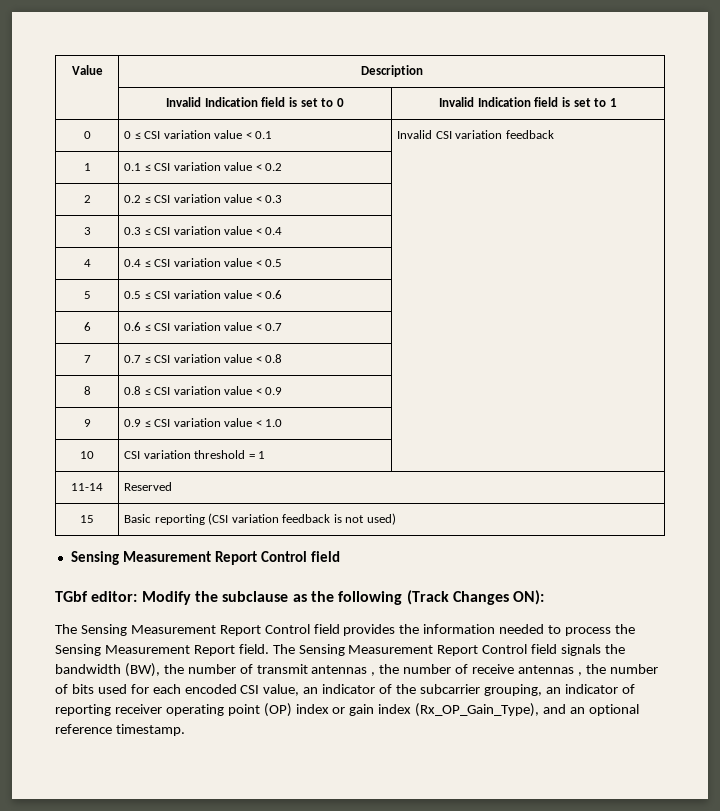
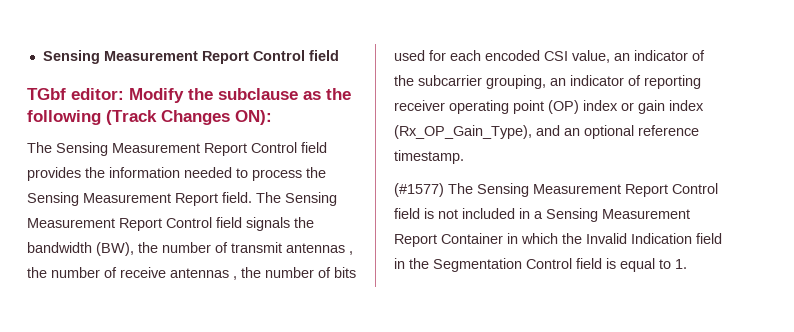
[71,65,103,75] [360,65,423,77] [166,97,344,107] [439,97,617,107] [83,131,91,139] [124,130,273,139] [397,130,554,139] [83,163,91,171] [124,162,283,171] [83,195,91,203] [124,194,283,203] [83,227,91,235] [124,226,283,235] [83,259,91,267] [124,258,283,267] [83,291,91,299] [124,290,283,299] [83,322,91,331] [124,322,283,331] [83,355,91,363] [124,354,283,363] [83,386,91,395] [124,386,283,395] [83,419,91,427] [124,418,283,427] [80,451,94,459] [124,450,266,459] [71,483,103,491] [124,482,173,491] [80,515,94,523] [124,513,396,525] Value | Description // | Invalid Indication field is set to 0 | Invalid Indication field is set to 1 // 0 | 0 ≤ CSI variation value < 0.1 | Invalid CSI variation feedback // 1 | 0.1 ≤ CSI variation value < 0.2 | // 2 | 0.2 ≤ CSI variation value < 0.3 | // 3 | 0.3 ≤ CSI variation value < 0.4 | // 4 | 0.4 ≤ CSI variation value < 0.5 | // 5 | 0.5 ≤ CSI variation value < 0.6 | // 6 | 0.6 ≤ CSI variation value < 0.7 | // 7 | 0.7 ≤ CSI variation value < 0.8 | // 8 | 0.8 ≤ CSI variation value < 0.9 | // 9 | 0.9 ≤ CSI variation value < 1.0 | // 10 | CSI variation threshold = 1 | // 11-14 | Reserved // 15 | Basic reporting (CSI variation feedback is not used) // -> (42, 57) none
(185, 730) none -> [394,183,718,197] [394,208,690,222] [394,233,722,247] [394,258,687,272] // (#1577) The Sensing Measurement Report Control field is not included in a Sensing Measurement Report Container in which the Invalid Indication field in the Segmentation Control field is equal to 1.

